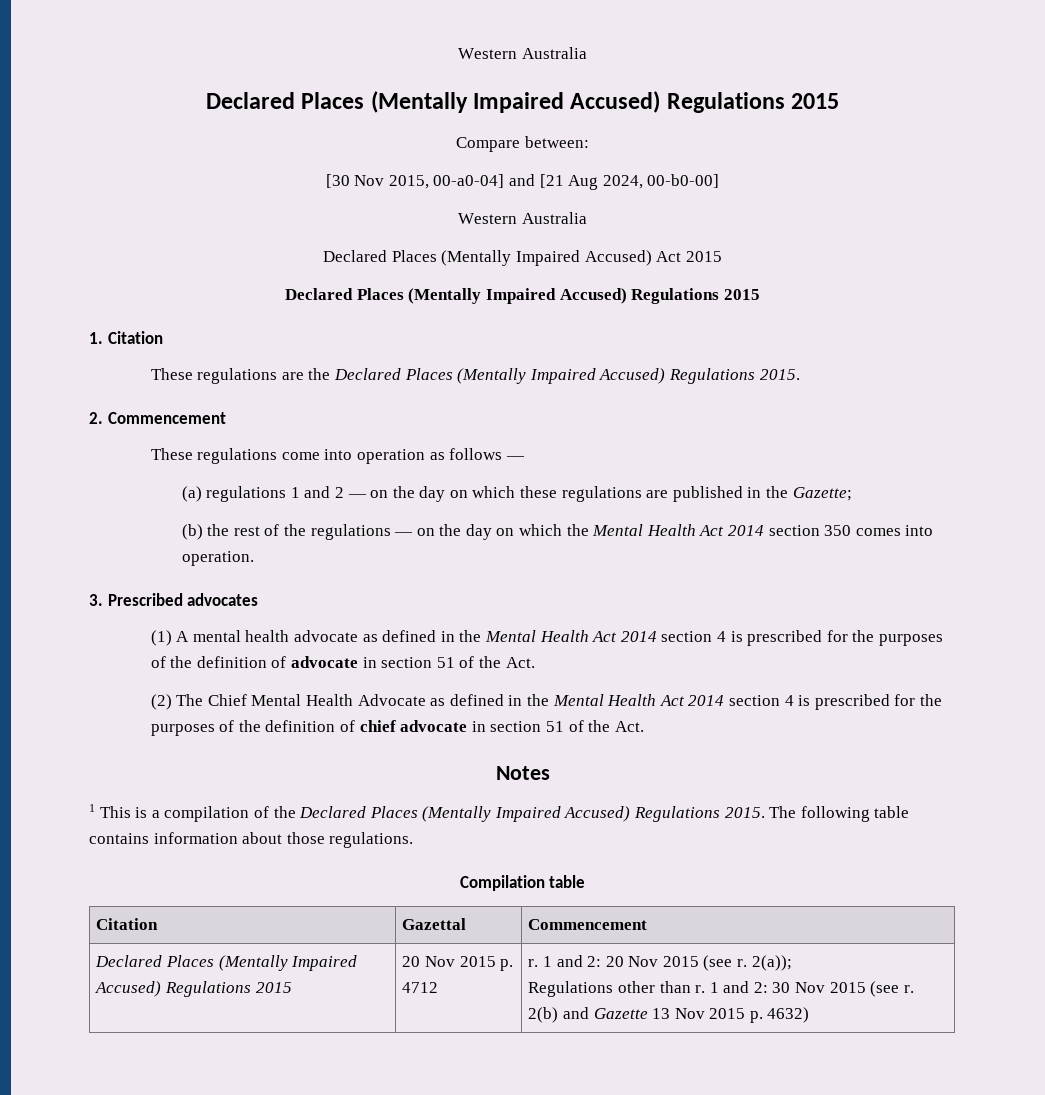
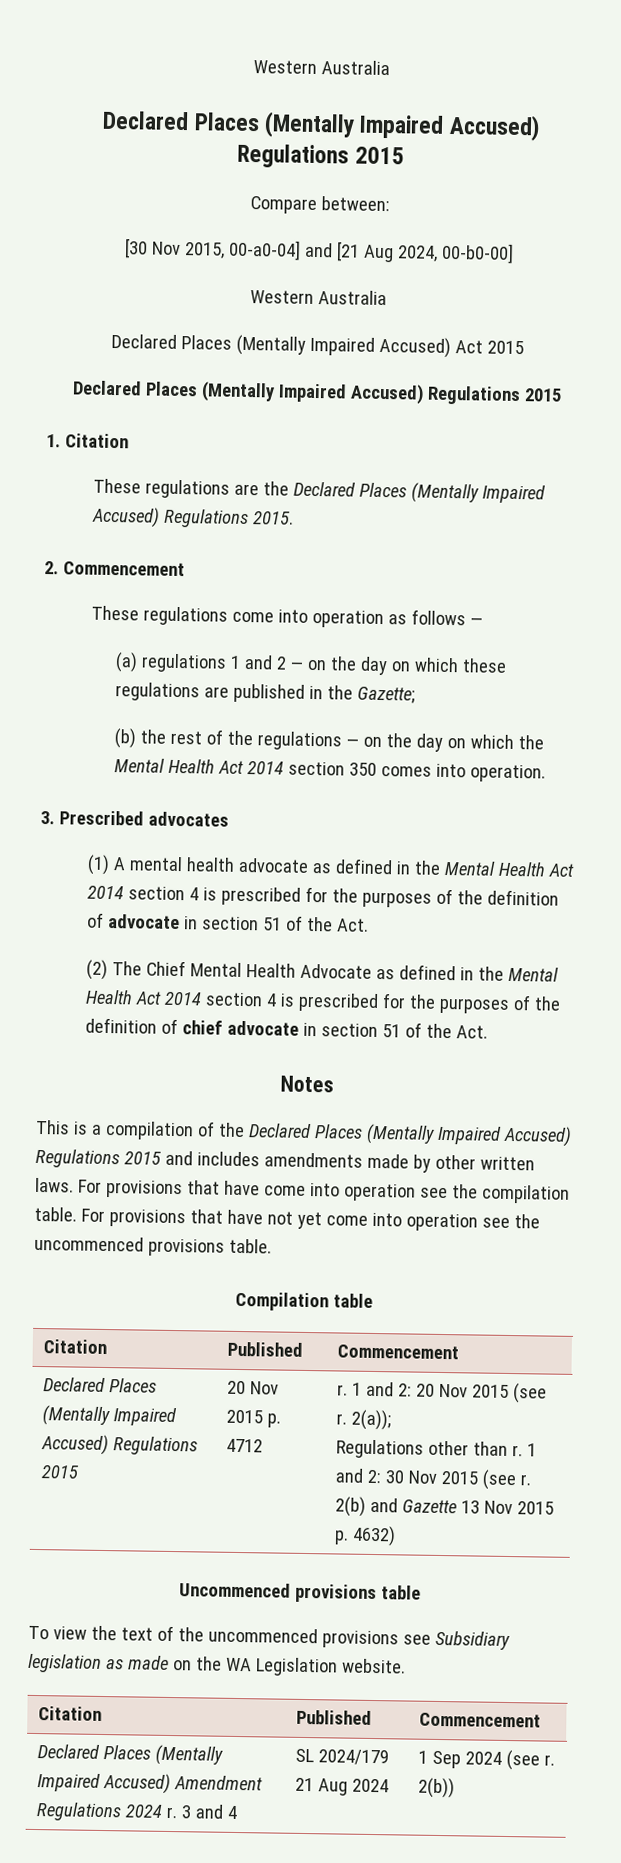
[89,804,95,812] 1 -> (334, 1084) none
[724,806,910,822] [89,832,414,848] 2015. The following table contains information about those regulations. -> [123,1150,535,1173] [35,1177,570,1204] [34,1206,540,1232] [34,1235,272,1257] 2015 and includes amendments made by other written laws. For provisions that have come into operation see the compilation table. For provisions that have not yet come into operation see the uncommenced provisions table.
[402,918,467,930] Gazettal -> [227,1341,304,1357] Published
(810, 1015) none -> [178,1582,421,1604] [28,1625,510,1651] [27,1653,406,1677] [38,1706,103,1721] [296,1709,373,1726] [419,1712,542,1728] [37,1744,224,1766] [37,1773,264,1795] [36,1802,239,1822] [295,1748,390,1766] [295,1777,390,1796] [418,1750,556,1771] [418,1777,456,1799] // Uncommenced provisions table // To view the text of the uncommenced provisions see Subsidiary legislation as made on the WA Legislation website. // Citation | Published | Commencement // Declared Places (Mentally Impaired Accused) Amendment Regulations 2024 r. 3 and 4 | SL 2024/179 21 Aug 2024 | 1 Sep 2024 (see r. 2(b))

